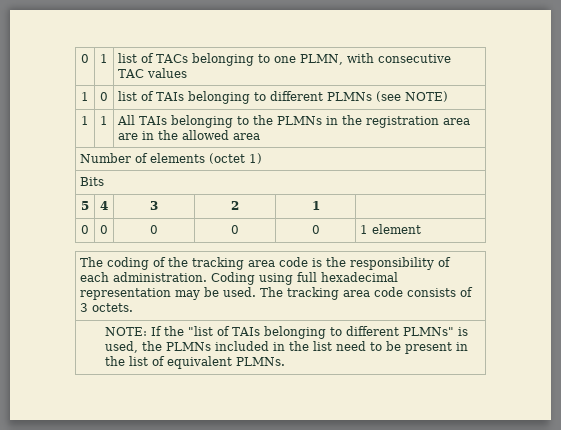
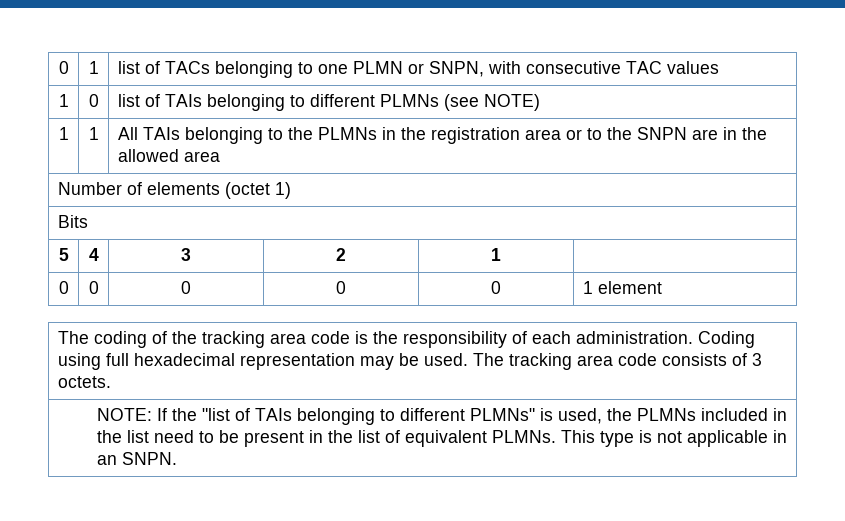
[300,54,344,65] PLMN, -> [352,61,484,77] PLMN or SNPN,
(471, 121) none -> [565,127,687,140] or to the SNPN
(286, 361) none -> [560,430,787,447] [96,452,177,465] This type is not applicable in an SNPN.

